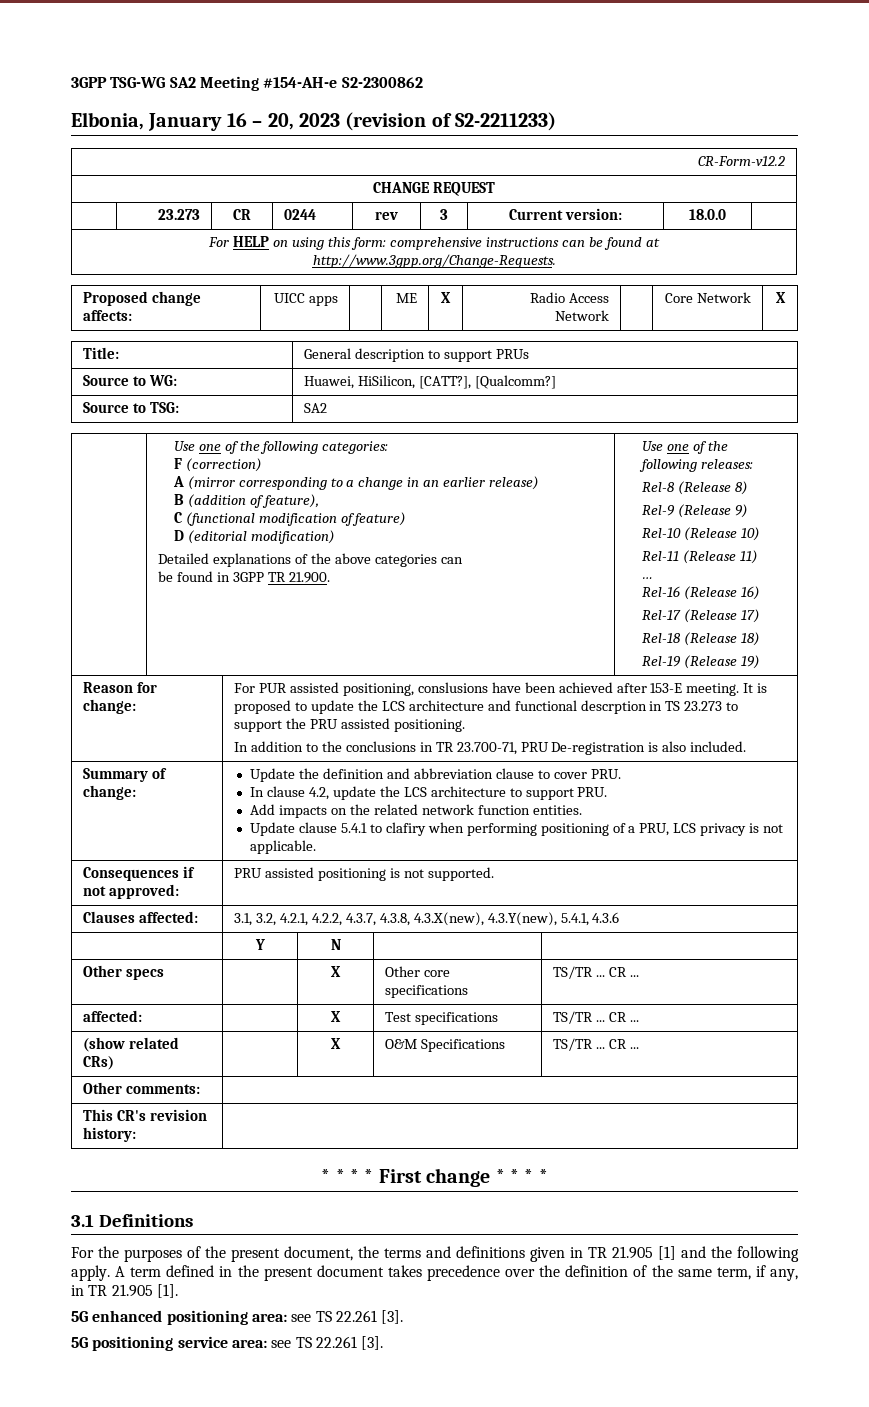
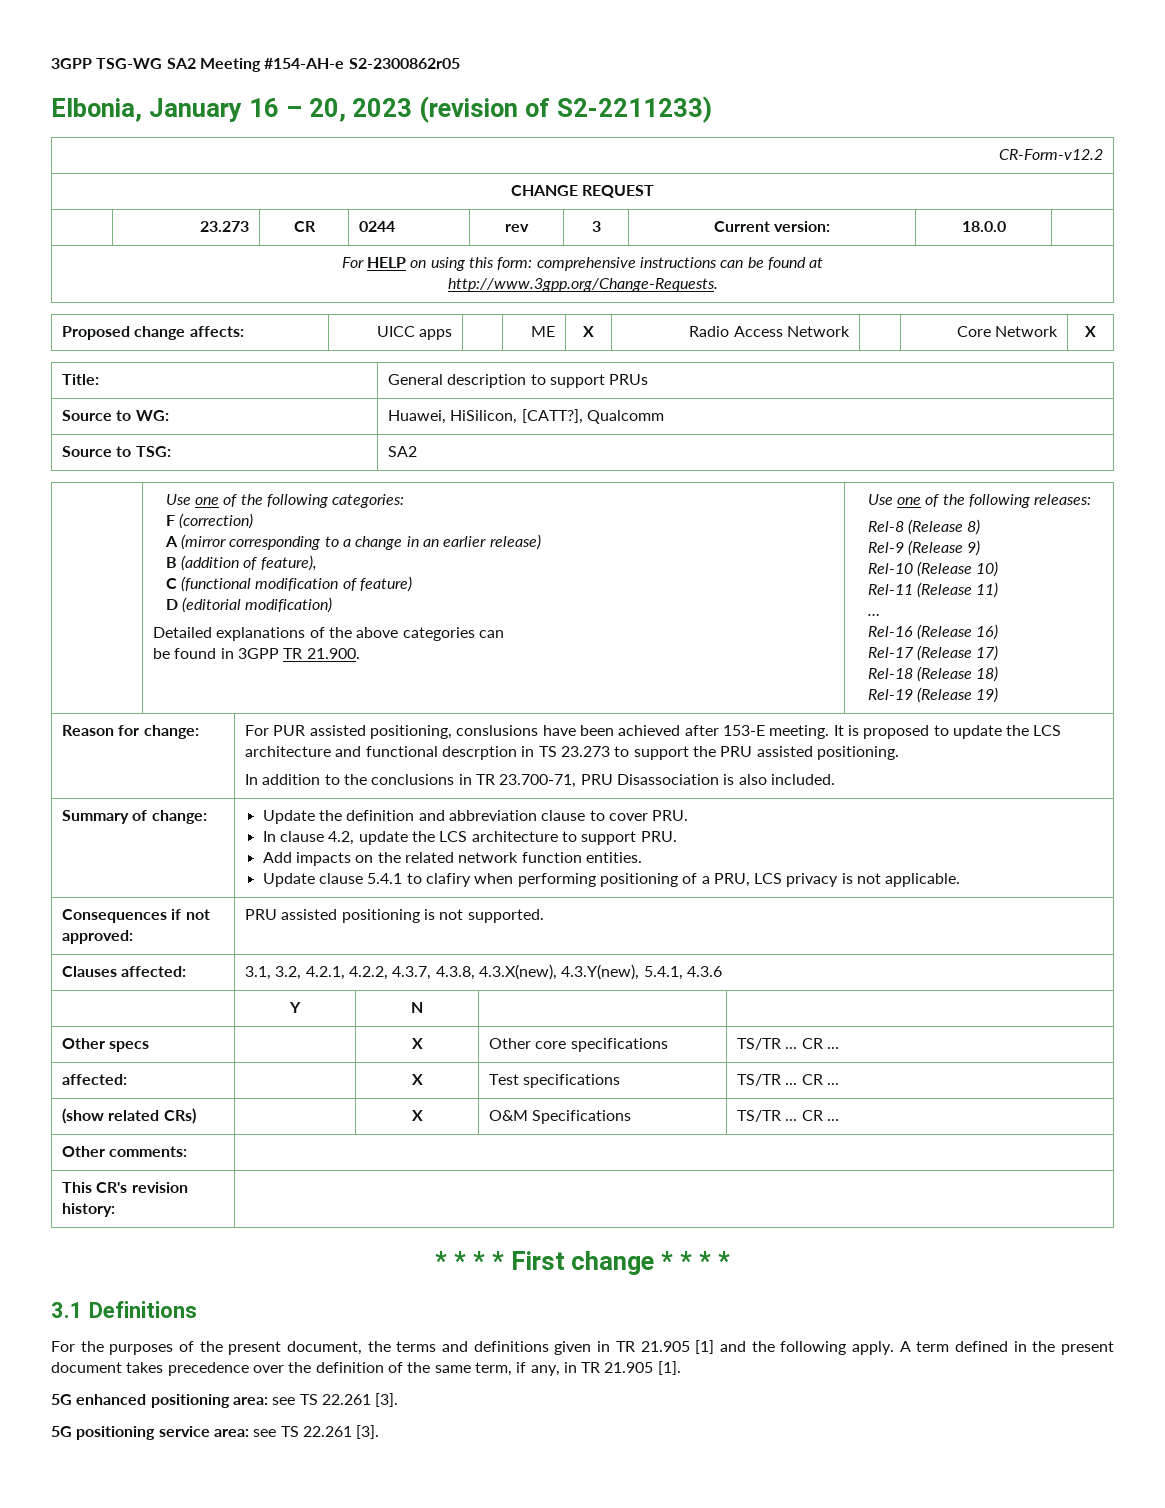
[341,77,423,88] S2-2300862 -> [348,58,460,69] S2-2300862r05
[474,375,556,389] [Qualcomm?] -> [586,410,664,424] Qualcomm
[551,742,646,755] De-registration -> [616,774,719,785] Disassociation

